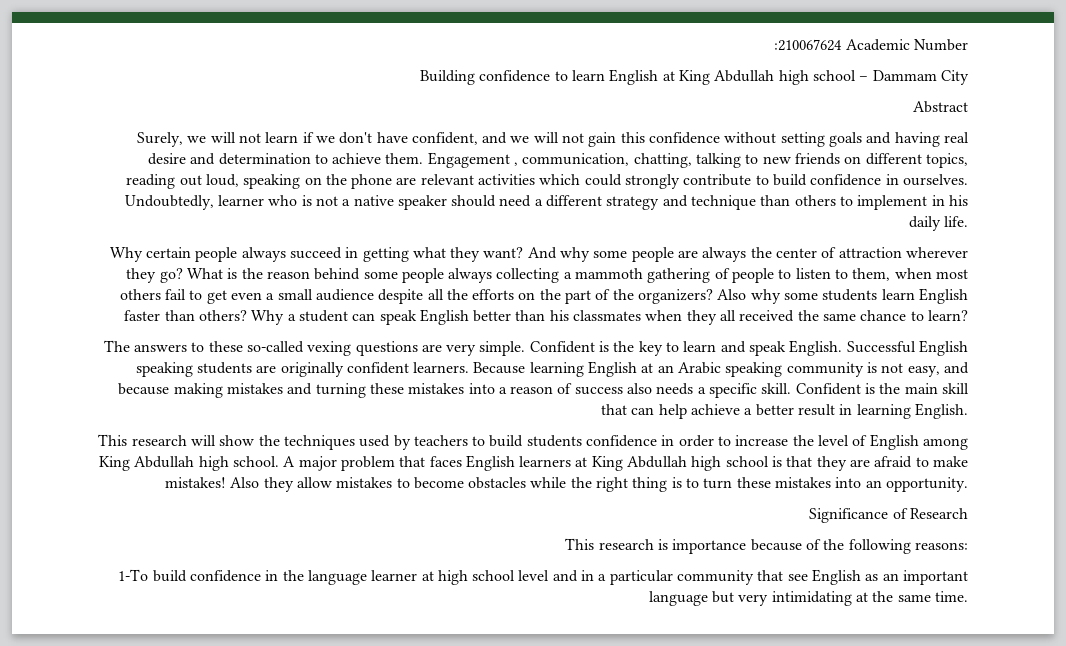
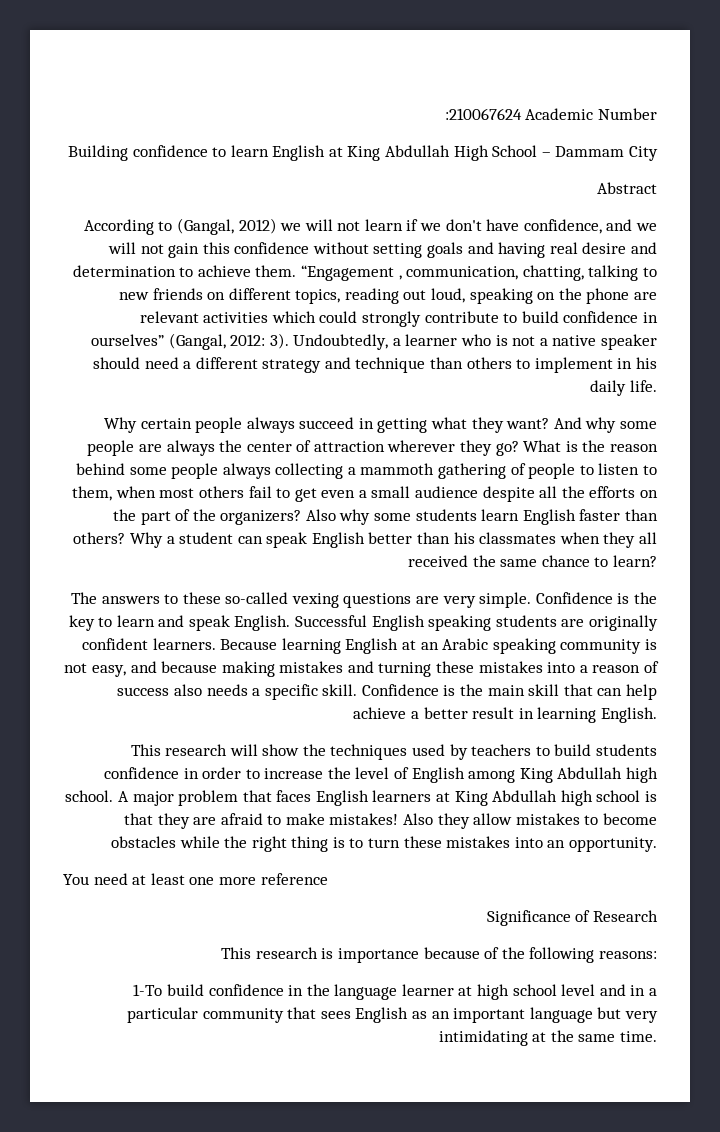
[778,70,857,85] high school -> [453,145,538,161] High School
[136,132,183,147] Surely, -> [83,218,277,235] According to (Gangal, 2012)
[411,132,478,145] confident, -> [523,219,602,234] confidence,
[427,152,510,168] Engagement -> [301,265,395,281] “Engagement
[903,174,969,186] [124,195,214,210] ourselves. Undoubtedly, -> [90,333,401,350] ourselves” (Gangal, 2012: 3). Undoubtedly, a
[529,341,595,353] Confident -> [535,592,613,604] Confidence
[795,383,861,395] Confident -> [361,684,439,696] Confidence
(969, 484) none -> [63,873,328,885] // You need at least one more reference
[787,574,808,581] see -> [320,1011,351,1019] sees

